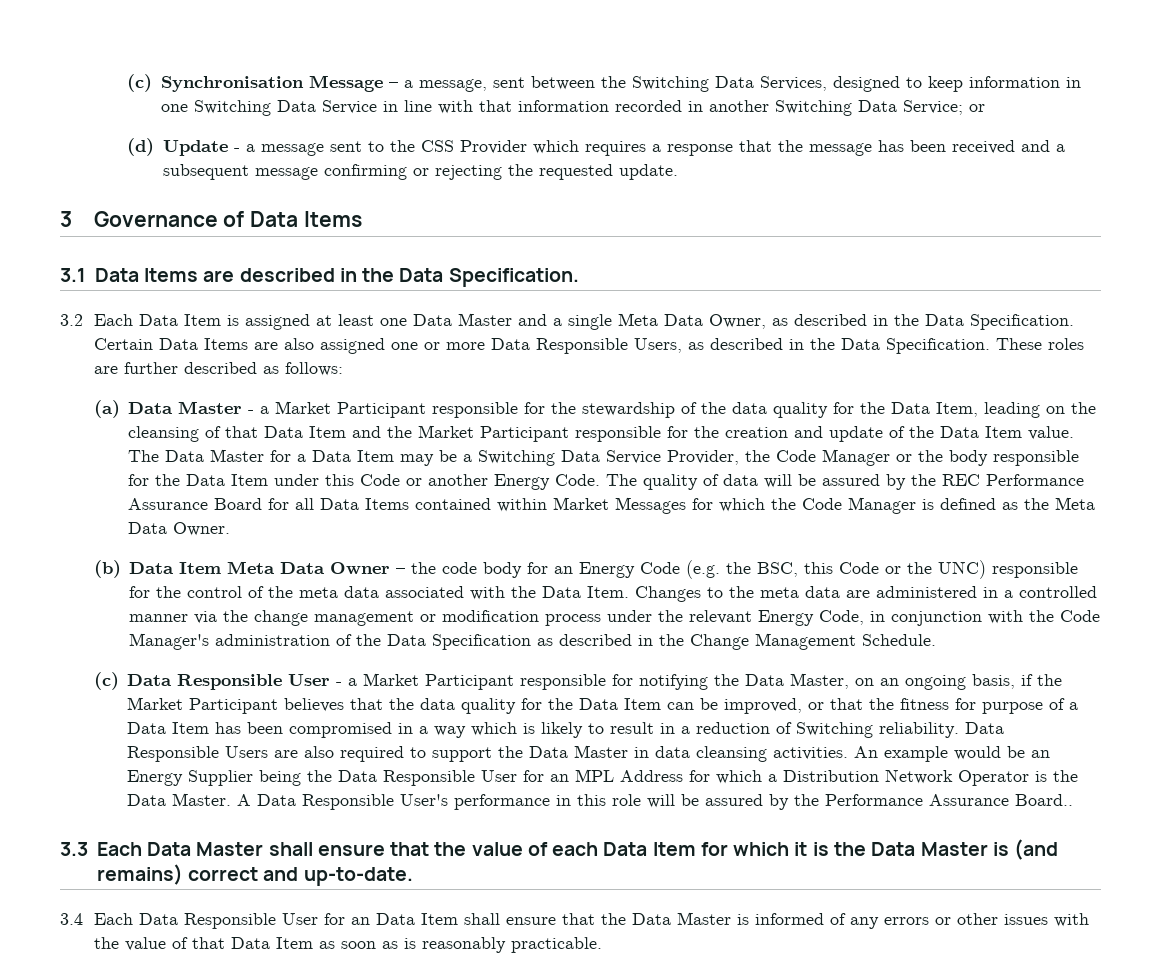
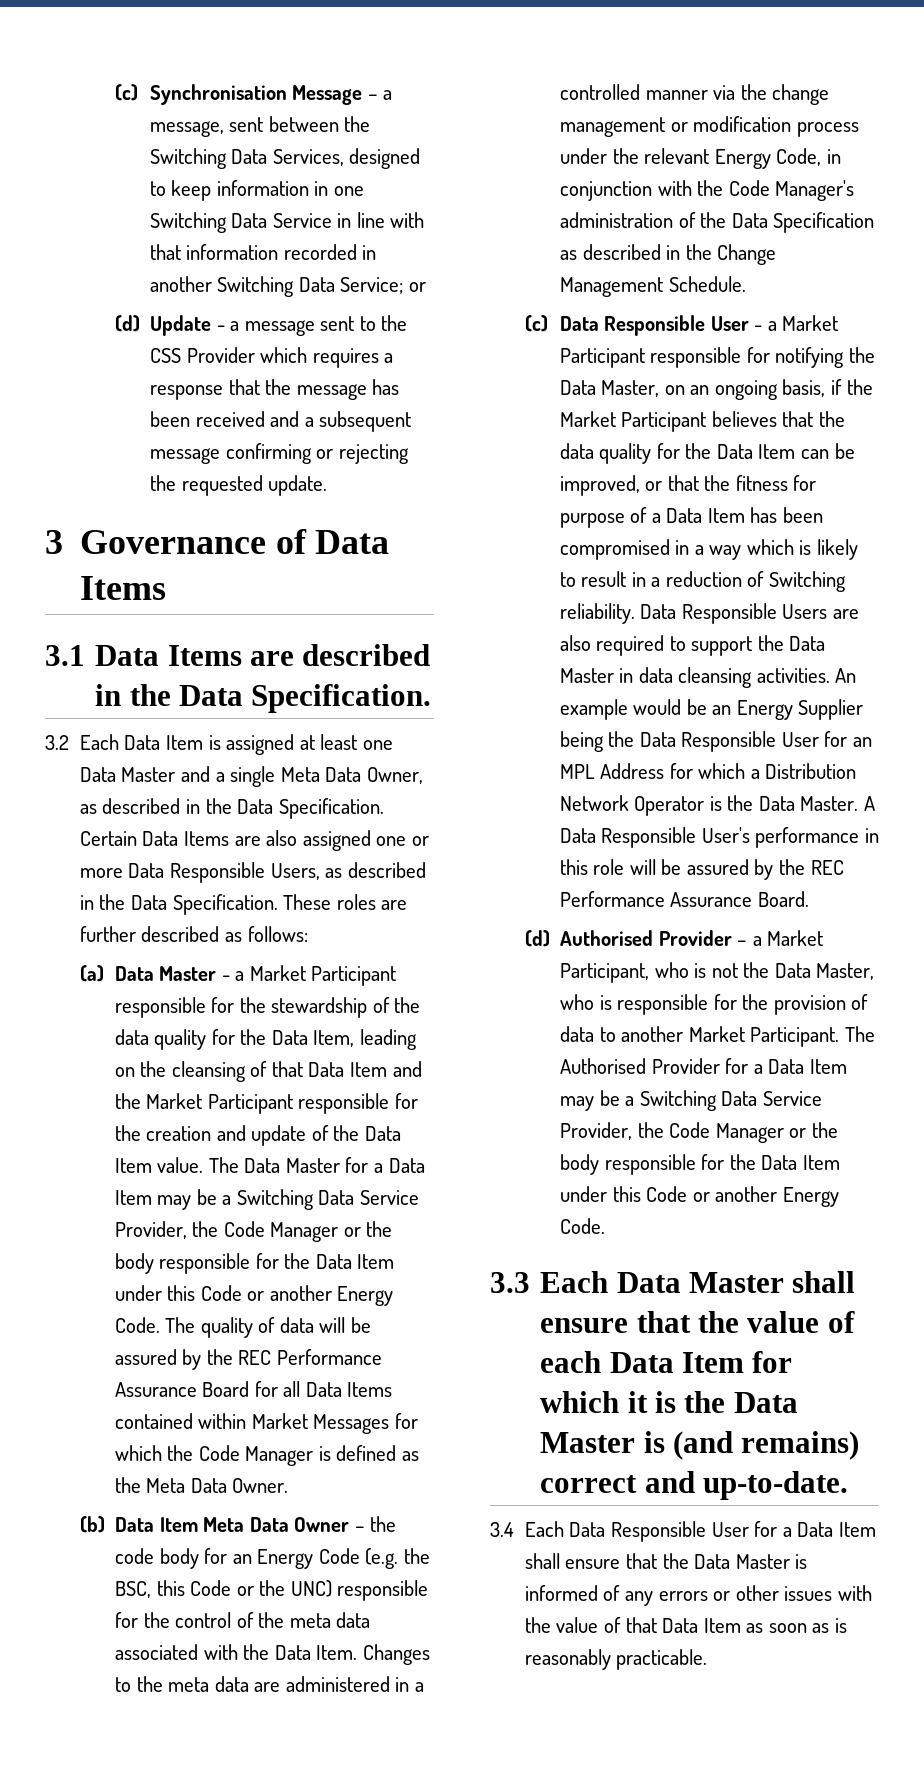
[825,794,1074,806] Performance Assurance Board.. -> [810,860,844,875] [559,891,809,907] [524,930,824,947] [560,962,875,983] [560,994,869,1015] [560,1026,875,1047] [560,1058,847,1074] [560,1090,822,1111] [560,1122,838,1143] [560,1154,840,1175] [560,1186,839,1207] [560,1218,606,1234] REC Performance Assurance Board. // (d) Authorised Provider – a Market Participant, who is not the Data Master, who is responsible for the provision of data to another Market Participant. The Authorised Provider for a Data Item may be a Switching Data Service Provider, the Code Manager or the body responsible for the Data Item under this Code or another Energy Code.
[350,917,370,925] an -> [782,1527,792,1537] a

